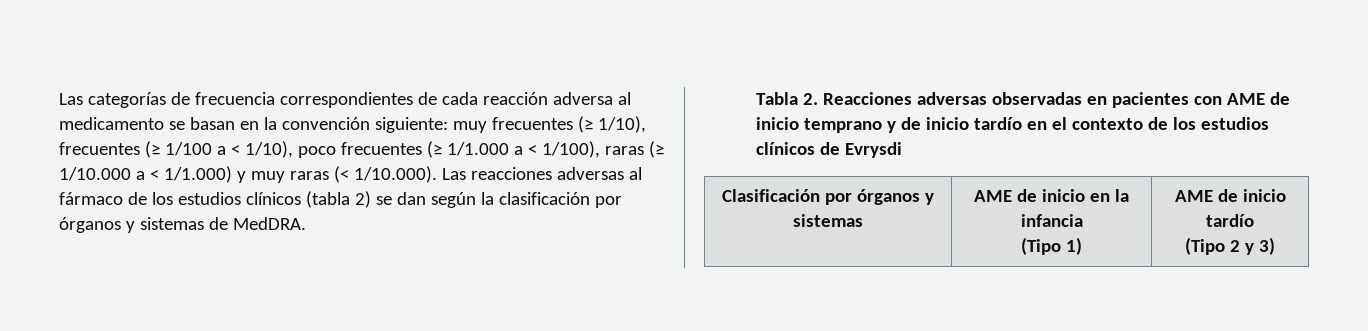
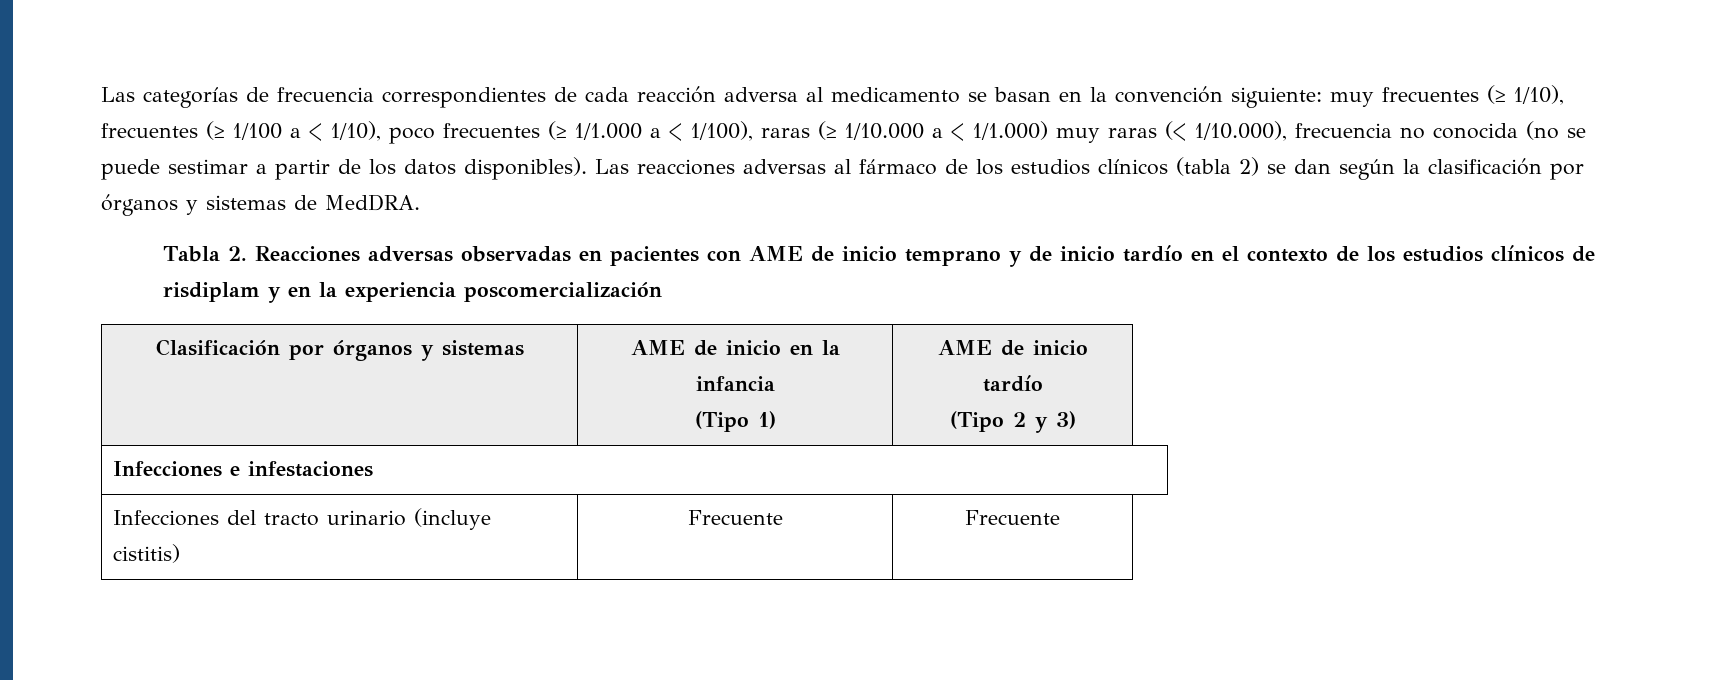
[236,171,246,183] y -> (1048, 130) none
[353,166,437,183] 1/10.000). -> [1194,121,1586,141] [101,157,587,180] 1/10.000), frecuencia no conocida (no se puede sestimar a partir de los datos disponibles).
[844,142,902,158] Evrysdi -> [162,282,662,303] risdiplam y en la experiencia poscomercialización
(1275, 246) none -> [113,461,374,477] [113,508,492,530] [113,544,181,563] [687,510,783,525] [965,510,1060,525] // Infecciones e infestaciones // Infecciones del tracto urinario (incluye cistitis) | Frecuente | Frecuente

